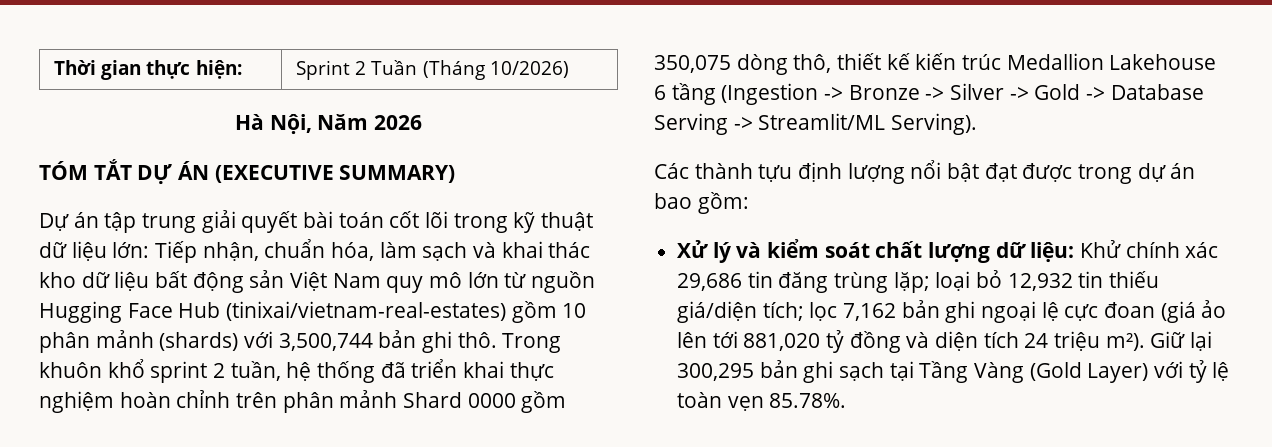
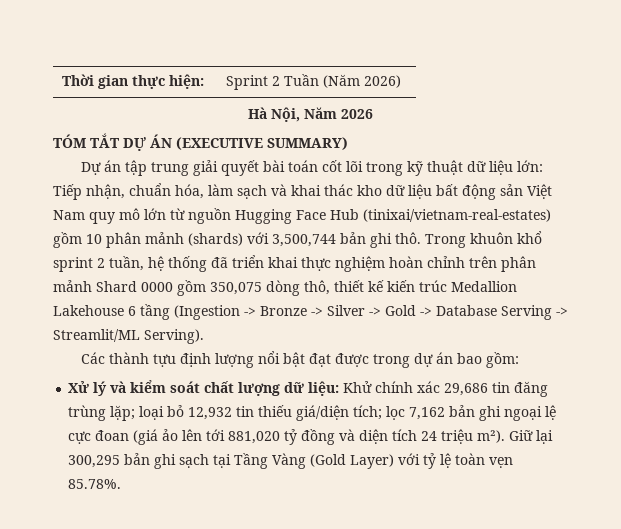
[422,60,569,80] (Tháng 10/2026) -> [323,74,402,88] (Năm 2026)

